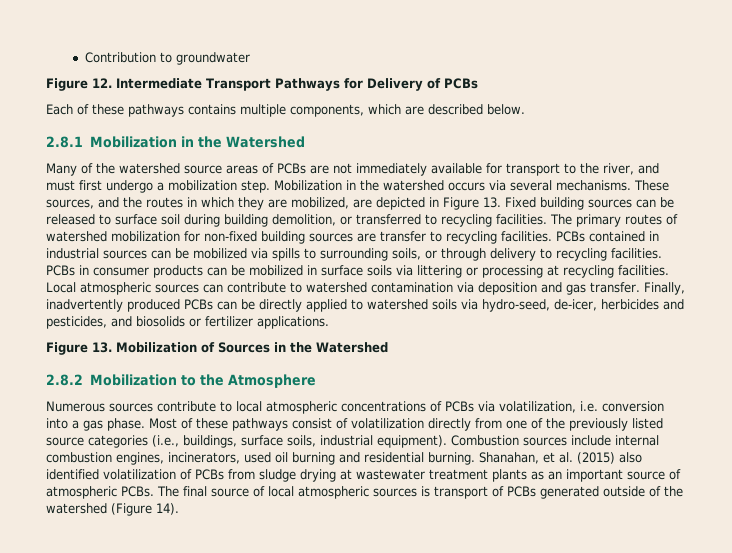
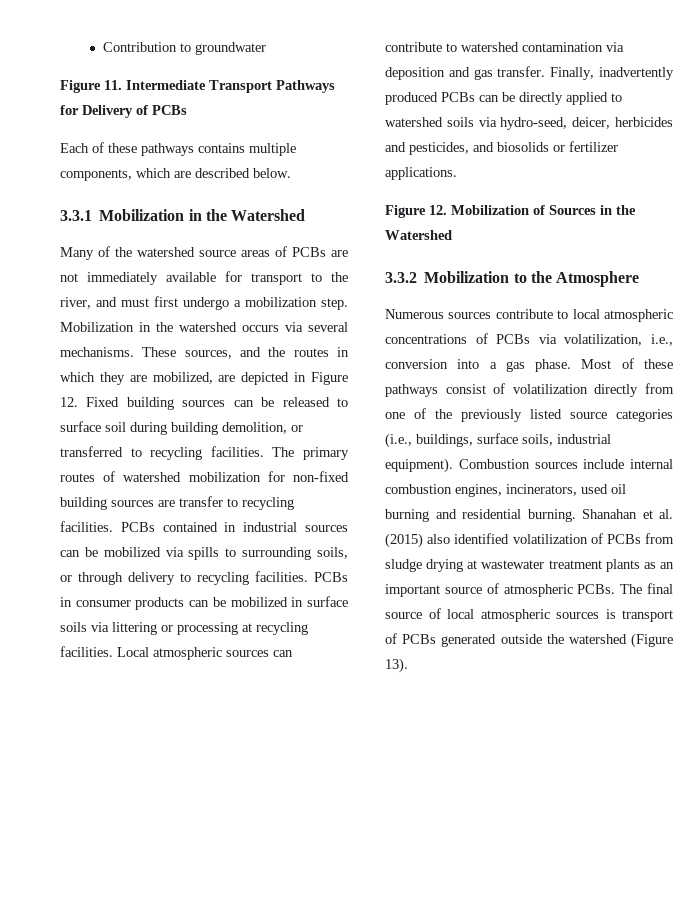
[92,78,112,88] 12. -> [104,80,122,90] 11.
[46,136,83,148] 2.8.1 -> [60,210,92,221] 3.3.1
[483,197,501,208] 13. -> [60,397,78,407] 12.
[554,299,597,311] de-icer, -> [572,117,611,129] deicer,
[92,342,112,353] 13. -> [429,205,447,215] 12.
[46,374,83,386] 2.8.2 -> [385,272,417,283] 3.3.2
[580,401,598,412] i.e. -> [651,334,673,346] i.e.,
[479,452,539,464] Shanahan, -> [582,509,637,519] Shanahan
[649,486,661,497] of -> (542, 639) none
[156,503,179,515] 14). -> [385,658,408,673] 13).

